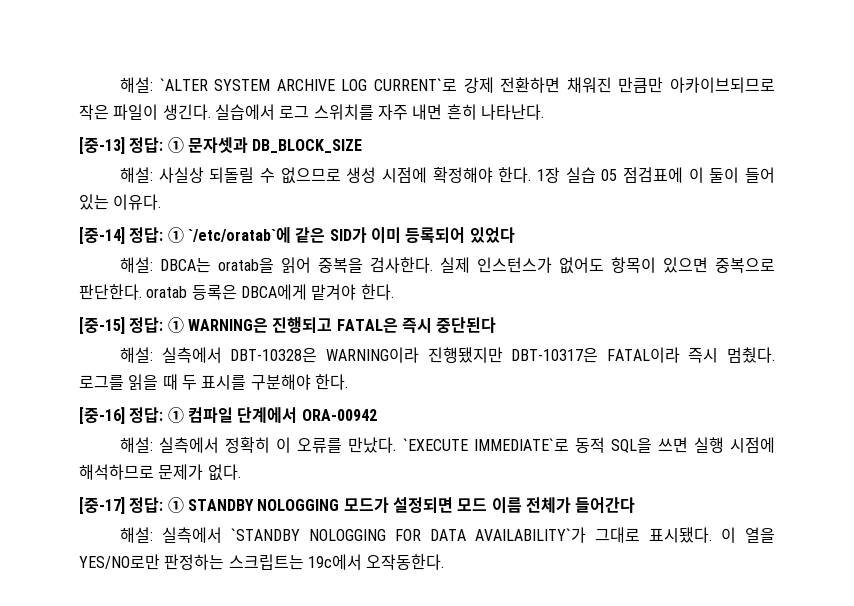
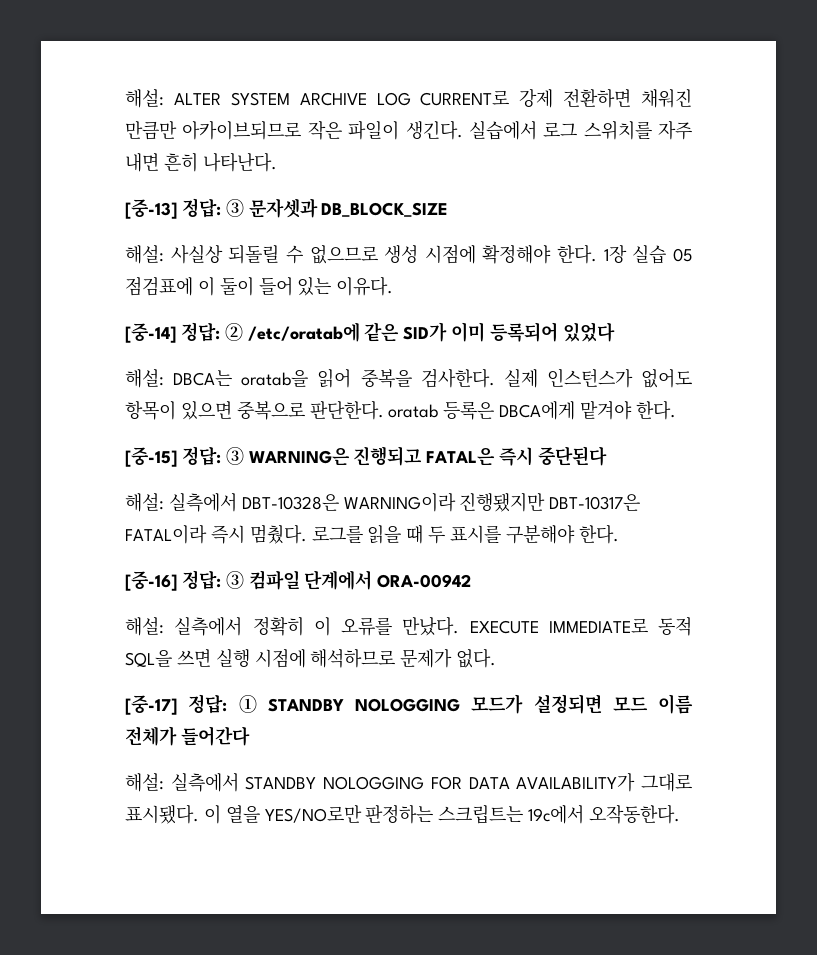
[120,77,208,93] 해설: `ALTER -> [125,89,221,108] 해설: ALTER
[374,78,458,91] CURRENT`로 -> [420,90,510,106] CURRENT로
[167,137,184,153] ① -> [225,199,244,217] ③
[167,227,291,243] ① `/etc/oratab`에 -> [224,322,360,342] ② /etc/oratab에
[167,317,184,333] ① -> [225,447,244,465] ③
[167,407,184,423] ① -> [225,571,244,589] ③
[402,438,569,451] `EXECUTE IMMEDIATE`로 -> [469,618,648,634] EXECUTE IMMEDIATE로
[231,528,301,541] `STANDBY -> [245,776,317,790] STANDBY
[475,527,587,543] AVAILABILITY`가 -> [516,773,636,792] AVAILABILITY가

